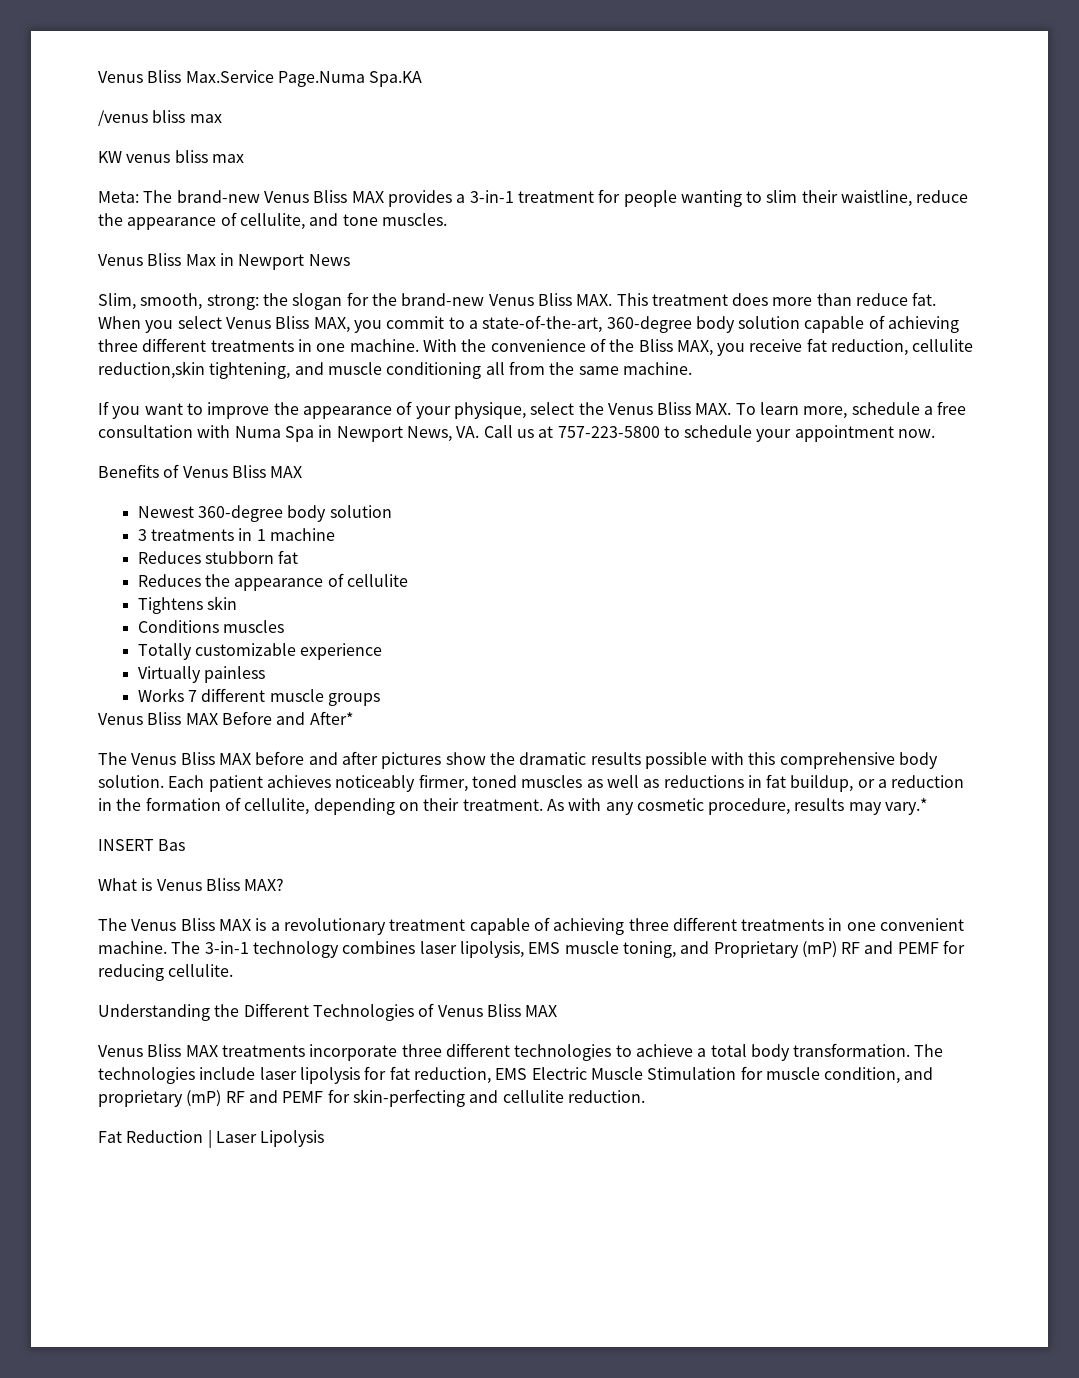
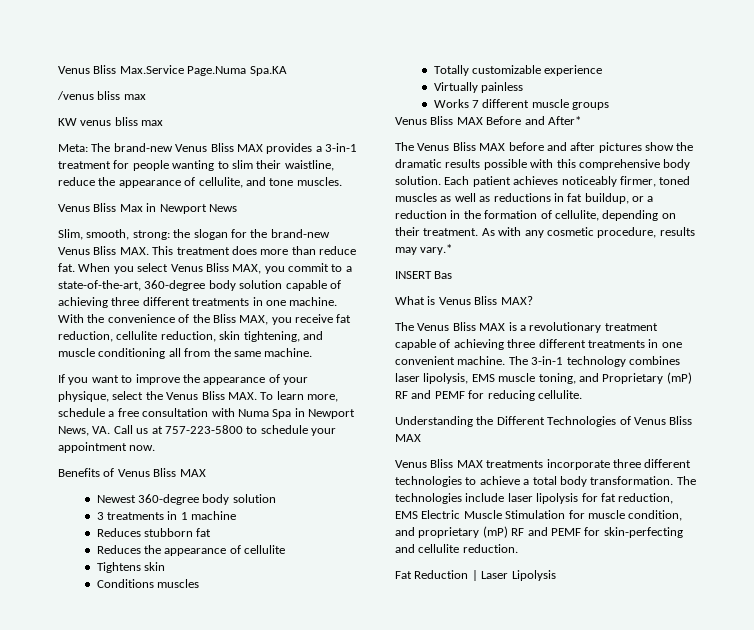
[98,361,205,379] reduction,skin -> [160,331,241,342] reduction, skin

